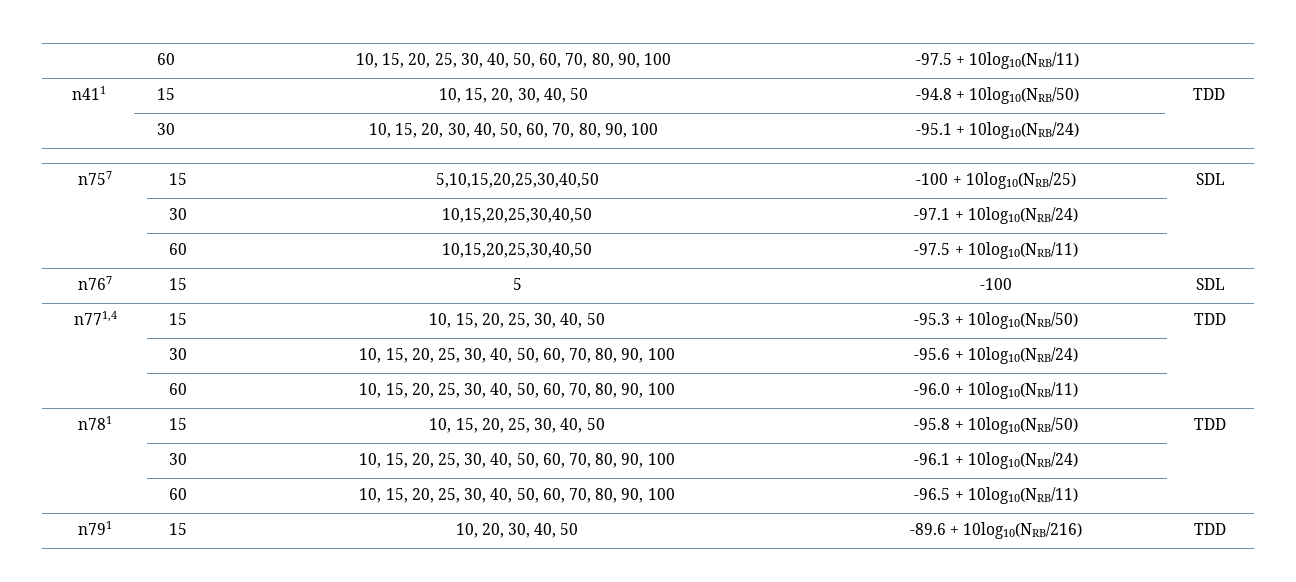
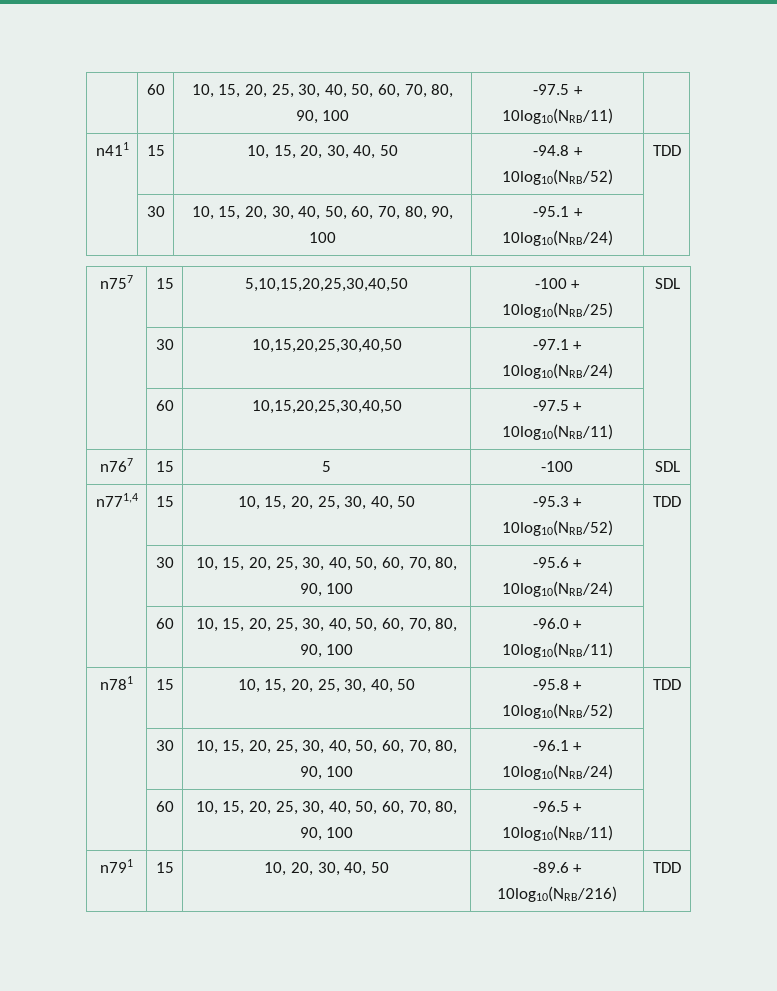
[969,87,1080,104] 10log10(NRB/50) -> [502,169,613,185] 10log10(NRB/52)
[967,312,1078,329] 10log10(NRB/50) -> [501,520,613,536] 10log10(NRB/52)
[967,417,1078,434] 10log10(NRB/50) -> [501,703,613,719] 10log10(NRB/52)

